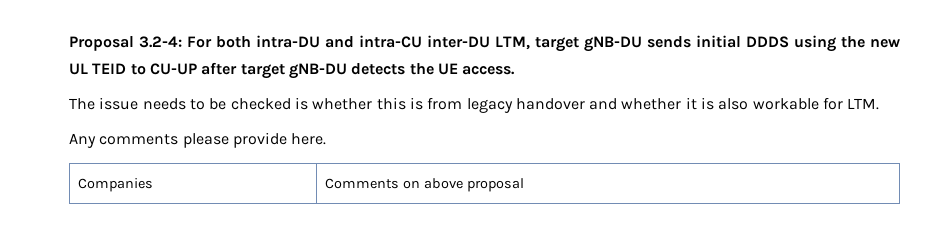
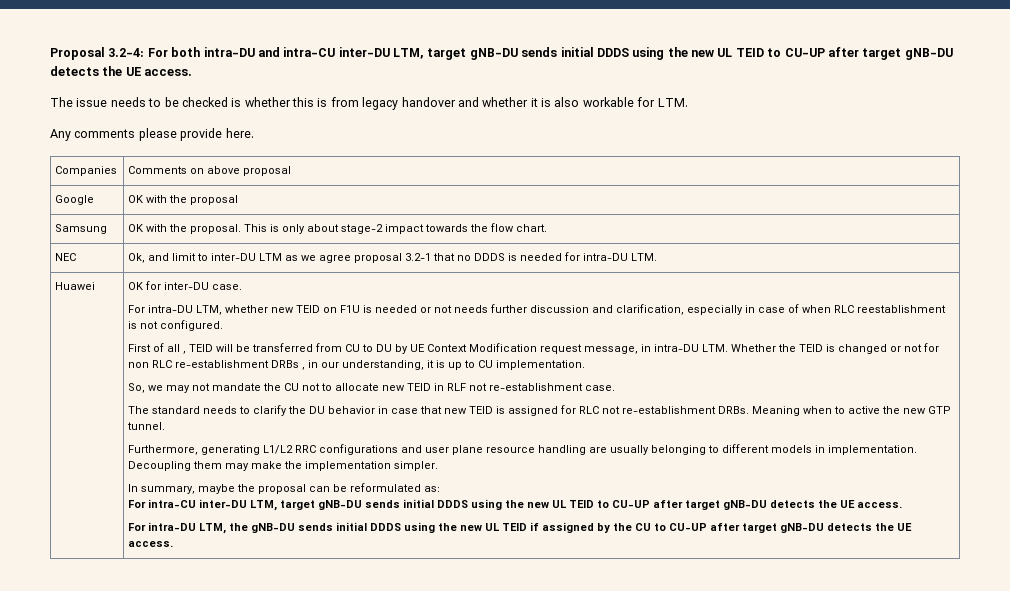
(524, 185) none -> [55,195,95,205] [128,195,239,205] [55,224,108,234] [128,223,548,234] [55,253,77,261] [128,252,658,263] [55,282,96,290] [128,281,243,290] [128,304,947,315] [128,320,224,331] [128,343,940,354] [128,360,586,370] [128,383,616,393] [128,405,952,416] [127,422,166,430] [128,444,918,455] [128,461,439,471] [128,483,441,494] [128,499,903,511] [128,522,913,534] [128,541,174,547] // Google | OK with the proposal // Samsung | OK with the proposal. This is only about stage-2 impact towards the flow chart. // NEC | Ok, and limit to inter-DU LTM as we agree proposal 3.2-1 that no DDDS is needed for intra-DU LTM. // Huawei | OK for inter-DU case. // For intra-DU LTM, whether new TEID on F1U is needed or not needs further discussion and clarification, especially in case of when RLC reestablishment is not configured. // First of all , TEID will be transferred from CU to DU by UE Context Modification request message, in intra-DU LTM. Whether the TEID is changed or not for non RLC re-establishment DRBs , in our understanding, it is up to CU implementation. // So, we may not mandate the CU not to allocate new TEID in RLF not re-establishment case. // The standard needs to clarify the DU behavior in case that new TEID is assigned for RLC not re-establishment DRBs. Meaning when to active the new GTP tunnel. // Furthermore, generating L1/L2 RRC configurations and user plane resource handling are usually belonging to different models in implementation. Decoupling them may make the implementation simpler. // In summary, maybe the proposal can be reformulated as: // For intra-CU inter-DU LTM, target gNB-DU sends initial DDDS using the new UL TEID to CU-UP after target gNB-DU detects the UE access. // For intra-DU LTM, the gNB-DU sends initial DDDS using the new UL TEID if assigned by the CU to CU-UP after target gNB-DU detects the UE access.

